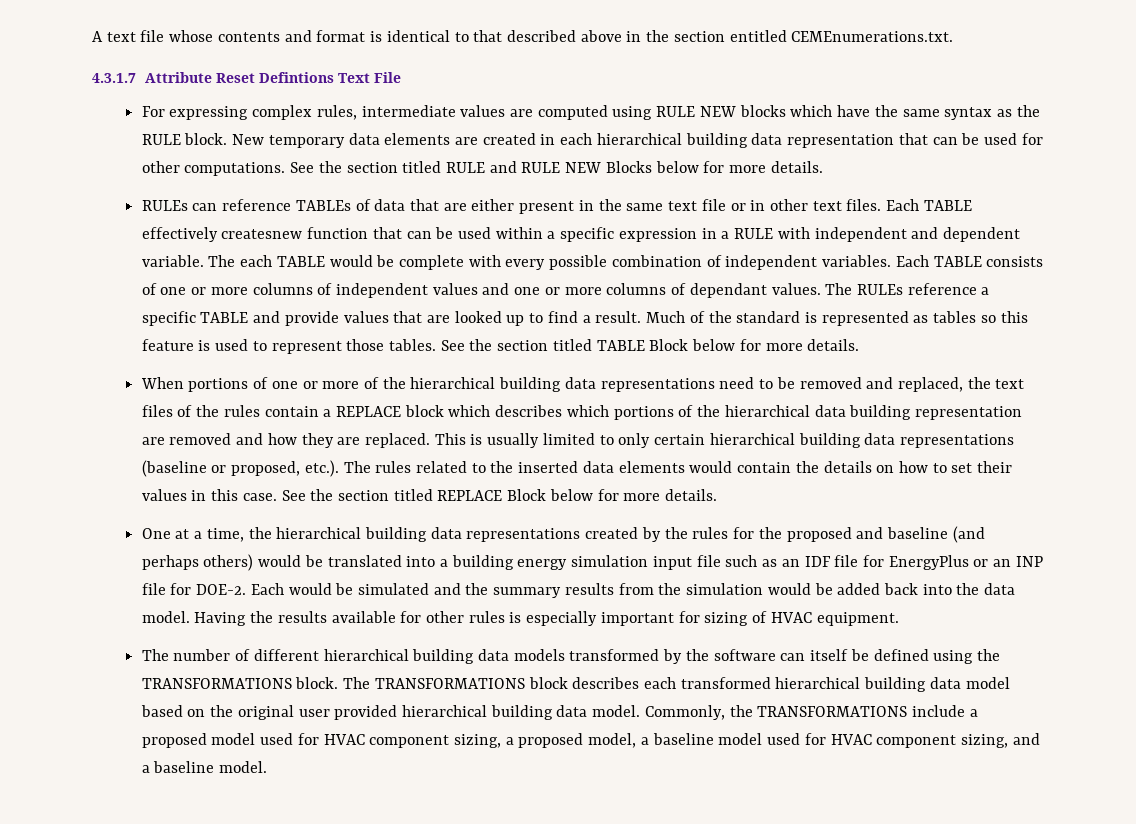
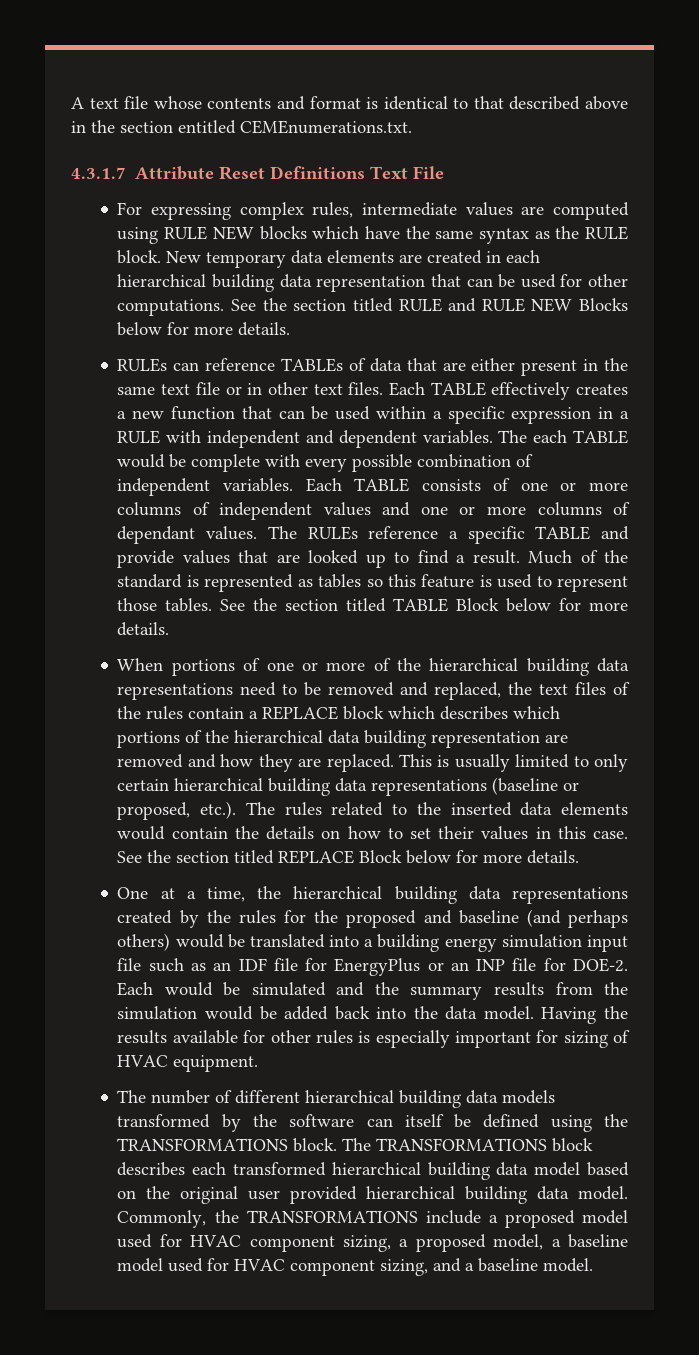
[258,72,334,83] Defintions -> [270,166,366,179] Definitions
[221,229,303,239] createsnew -> [576,384,628,395] [117,410,165,419] creates a new
[141,255,204,267] variable. -> [422,430,493,444] variables.

